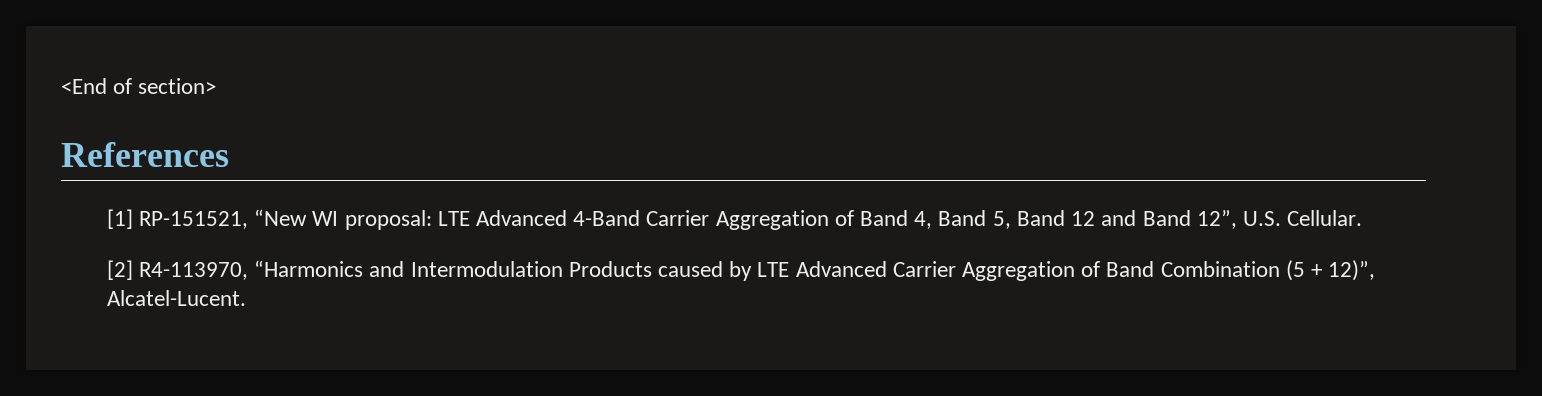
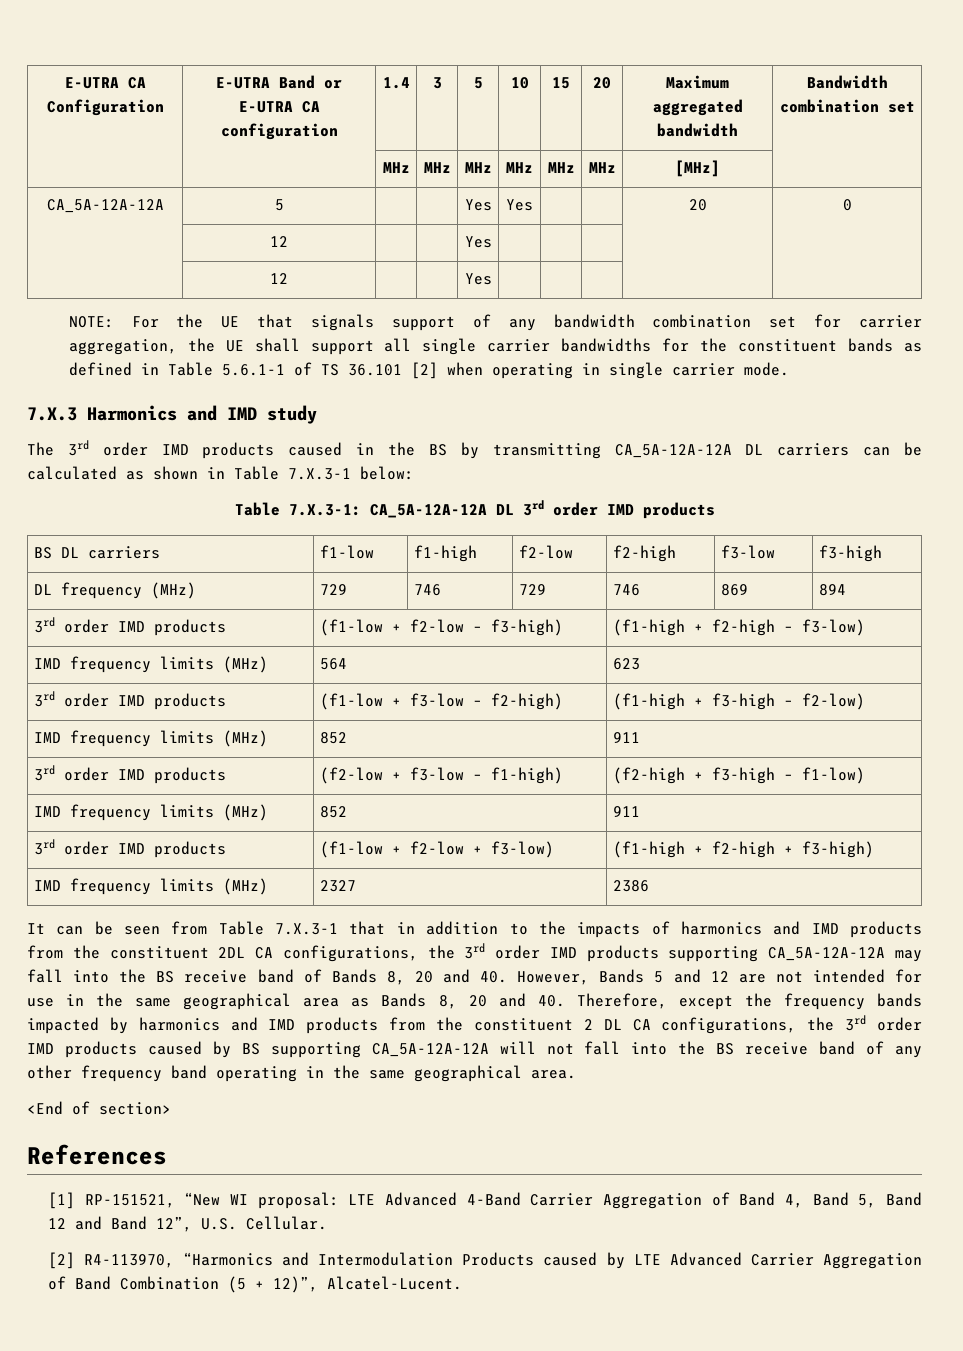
(61, 86) none -> [64,77,146,89] [46,99,164,116] [216,75,342,89] [238,101,320,113] [220,123,338,140] [382,77,410,89] [432,77,442,89] [473,77,483,89] [510,77,529,89] [552,77,570,89] [593,77,611,89] [666,75,729,89] [652,99,743,116] [657,123,738,137] [806,75,888,89] [779,99,915,113] [382,162,410,173] [423,162,451,173] [464,162,492,173] [506,162,533,173] [547,162,575,173] [588,162,616,173] [675,160,720,177] [46,199,164,213] [274,199,284,211] [464,199,492,211] [506,199,533,211] [688,199,707,211] [842,199,852,211] [270,236,288,247] [464,236,492,248] [270,273,288,284] [464,273,492,285] [68,314,922,331] [68,338,922,355] [68,362,789,379] [27,405,317,424] [27,440,923,459] [27,466,414,480] [234,500,715,519] [33,546,160,559] [319,545,374,559] [413,545,477,562] [518,545,573,559] [612,545,676,562] [720,545,775,559] [818,545,882,562] [33,582,196,599] [319,584,347,595] [413,584,441,596] [518,584,546,595] [612,584,640,596] [720,584,748,596] [818,584,846,596] [33,617,226,636] [319,619,563,636] [612,619,865,636] [33,656,268,673] [319,658,347,670] [612,658,640,670] [33,691,226,710] [319,693,563,710] [612,693,865,710] [33,730,268,747] [319,732,347,744] [612,732,640,743] [33,765,226,784] [319,767,563,784] [612,767,865,784] [33,804,268,821] [319,806,347,818] [612,806,640,817] [33,839,226,858] [319,841,554,858] [612,841,874,858] [33,878,268,895] [319,880,356,892] [612,880,649,892] [27,921,923,938] [27,943,922,962] [27,969,923,985] [27,993,922,1010] [27,1015,923,1034] [27,1041,922,1058] [27,1065,576,1082] E-UTRA CA Configuration | E-UTRA Band or E-UTRA CA configuration | 1.4 | 3 | 5 | 10 | 15 | 20 | Maximum aggregated bandwidth | Bandwidth combination set // | | MHz | MHz | MHz | MHz | MHz | MHz | [MHz] | // CA_5A-12A-12A | 5 | | | Yes | Yes | | | 20 | 0 // | 12 | | | Yes | | | | | // | 12 | | | Yes | | | | | // NOTE: For the UE that signals support of any bandwidth combination set for carrier aggregation, the UE shall support all single carrier bandwidths for the constituent bands as defined in Table 5.6.1-1 of TS 36.101 [2] when operating in single carrier mode. // 7.X.3 Harmonics and IMD study // The 3rd order IMD products caused in the BS by transmitting CA_5A-12A-12A DL carriers can be calculated as shown in Table 7.X.3-1 below: // Table 7.X.3-1: CA_5A-12A-12A DL 3rd order IMD products // BS DL carriers | f1-low | f1-high | f2-low | f2-high | f3-low | f3-high // DL frequency (MHz) | 729 | 746 | 729 | 746 | 869 | 894 // 3rd order IMD products | (f1-low + f2-low – f3-high) | (f1-high + f2-high – f3-low) // IMD frequency limits (MHz) | 564 | 623 // 3rd order IMD products | (f1-low + f3-low – f2-high) | (f1-high + f3-high – f2-low) // IMD frequency limits (MHz) | 852 | 911 // 3rd order IMD products | (f2-low + f3-low – f1-high) | (f2-high + f3-high – f1-low) // IMD frequency limits (MHz) | 852 | 911 // 3rd order IMD products | (f1-low + f2-low + f3-low) | (f1-high + f2-high + f3-high) // IMD frequency limits (MHz) | 2327 | 2386 // It can be seen from Table 7.X.3-1 that in addition to the impacts of harmonics and IMD products from the constituent 2DL CA configurations, the 3rd order IMD products supporting CA_5A-12A-12A may fall into the BS receive band of Bands 8, 20 and 40. However, Bands 5 and 12 are not intended for use in the same geographical area as Bands 8, 20 and 40. Therefore, except the frequency bands impacted by harmonics and IMD products from the constituent 2 DL CA configurations, the 3rd order IMD products caused by BS supporting CA_5A-12A-12A will not fall into the BS receive band of any other frequency band operating in the same geographical area. //

